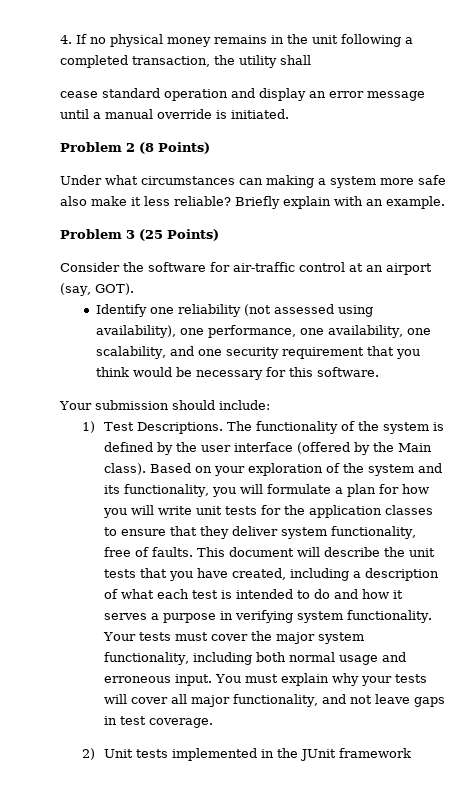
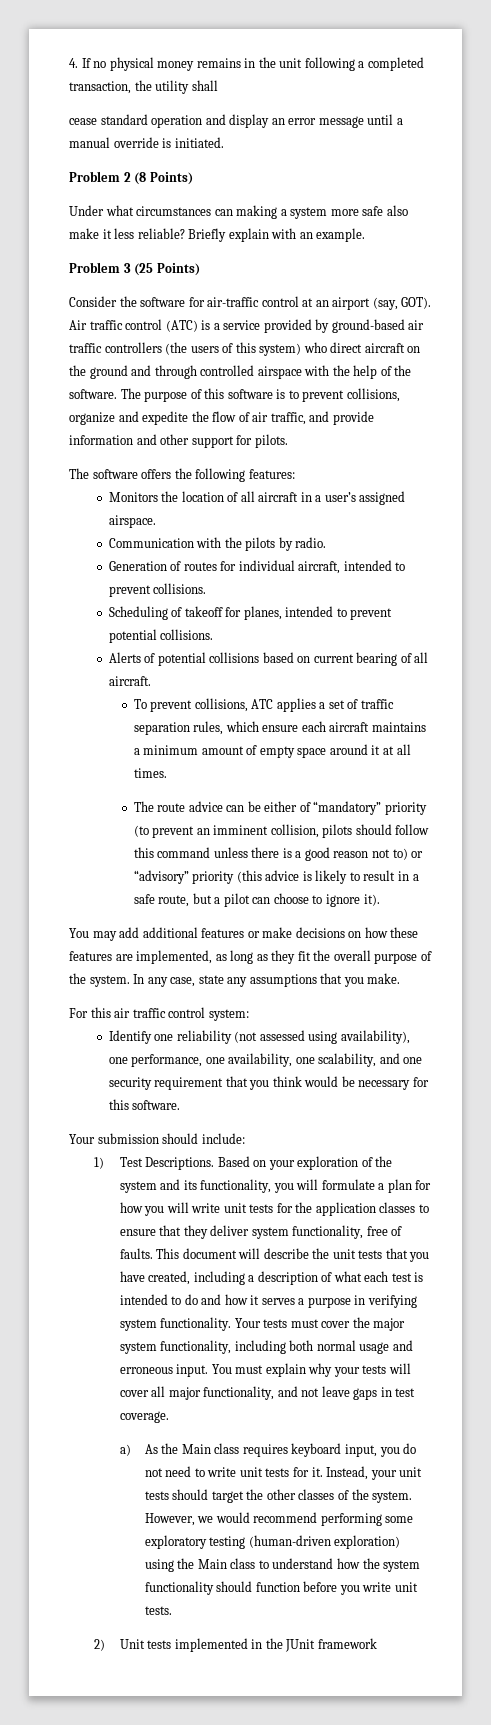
(134, 289) none -> [69,319,425,333] [69,342,421,356] [69,365,412,379] [69,388,400,402] [69,411,374,425] [69,434,288,448] [69,468,295,482] [108,491,406,505] [108,515,156,528] [108,537,327,551] [108,560,406,574] [108,583,207,597] [108,606,393,620] [108,629,214,643] [108,652,429,666] [108,676,151,686] [133,698,395,712] [133,721,426,735] [133,744,411,758] [133,768,167,778] [133,801,428,815] [133,824,430,838] [133,847,424,861] [133,870,419,884] [133,893,380,907] [69,927,419,941] [69,950,432,964] [69,973,401,987] [69,1007,249,1021] Air traffic control (ATC) is a service provided by ground-based air traffic controllers (the users of this system) who direct aircraft on the ground and through controlled airspace with the help of the software. The purpose of this software is to prevent collisions, organize and expedite the flow of air traffic, and provide information and other support for pilots. // The software offers the following features: // Monitors the location of all aircraft in a user’s assigned airspace. // Communication with the pilots by radio. // Generation of routes for individual aircraft, intended to prevent collisions. // Scheduling of takeoff for planes, intended to prevent potential collisions. // Alerts of potential collisions based on current bearing of all aircraft. // To prevent collisions, ATC applies a set of traffic separation rules, which ensure each aircraft maintains a minimum amount of empty space around it at all times. // The route advice can be either of “mandatory” priority (to prevent an imminent collision, pilots should follow this command unless there is a good reason not to) or “advisory” priority (this advice is likely to result in a safe route, but a pilot can choose to ignore it). // You may add additional features or make decisions on how these features are implemented, as long as they fit the overall purpose of the system. In any case, state any assumptions that you make. // For this air traffic control system:
[226,421,444,434] [103,442,432,455] [103,463,146,475] The functionality of the system is defined by the user interface (offered by the Main class). -> (215, 1163) none
(213, 723) none -> [119,1443,417,1457] [144,1466,423,1480] [144,1489,413,1503] [144,1512,414,1526] [144,1535,401,1549] [144,1558,421,1572] [144,1581,418,1595] [144,1606,172,1615] // a) As the Main class requires keyboard input, you do not need to write unit tests for it. Instead, your unit tests should target the other classes of the system. However, we would recommend performing some exploratory testing (human-driven exploration) using the Main class to understand how the system functionality should function before you write unit tests.

